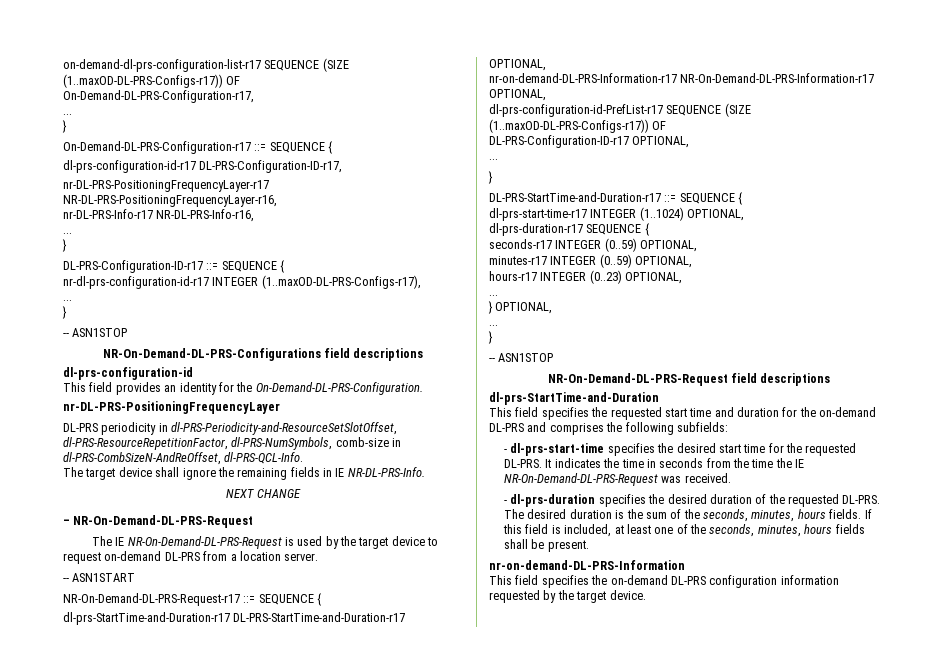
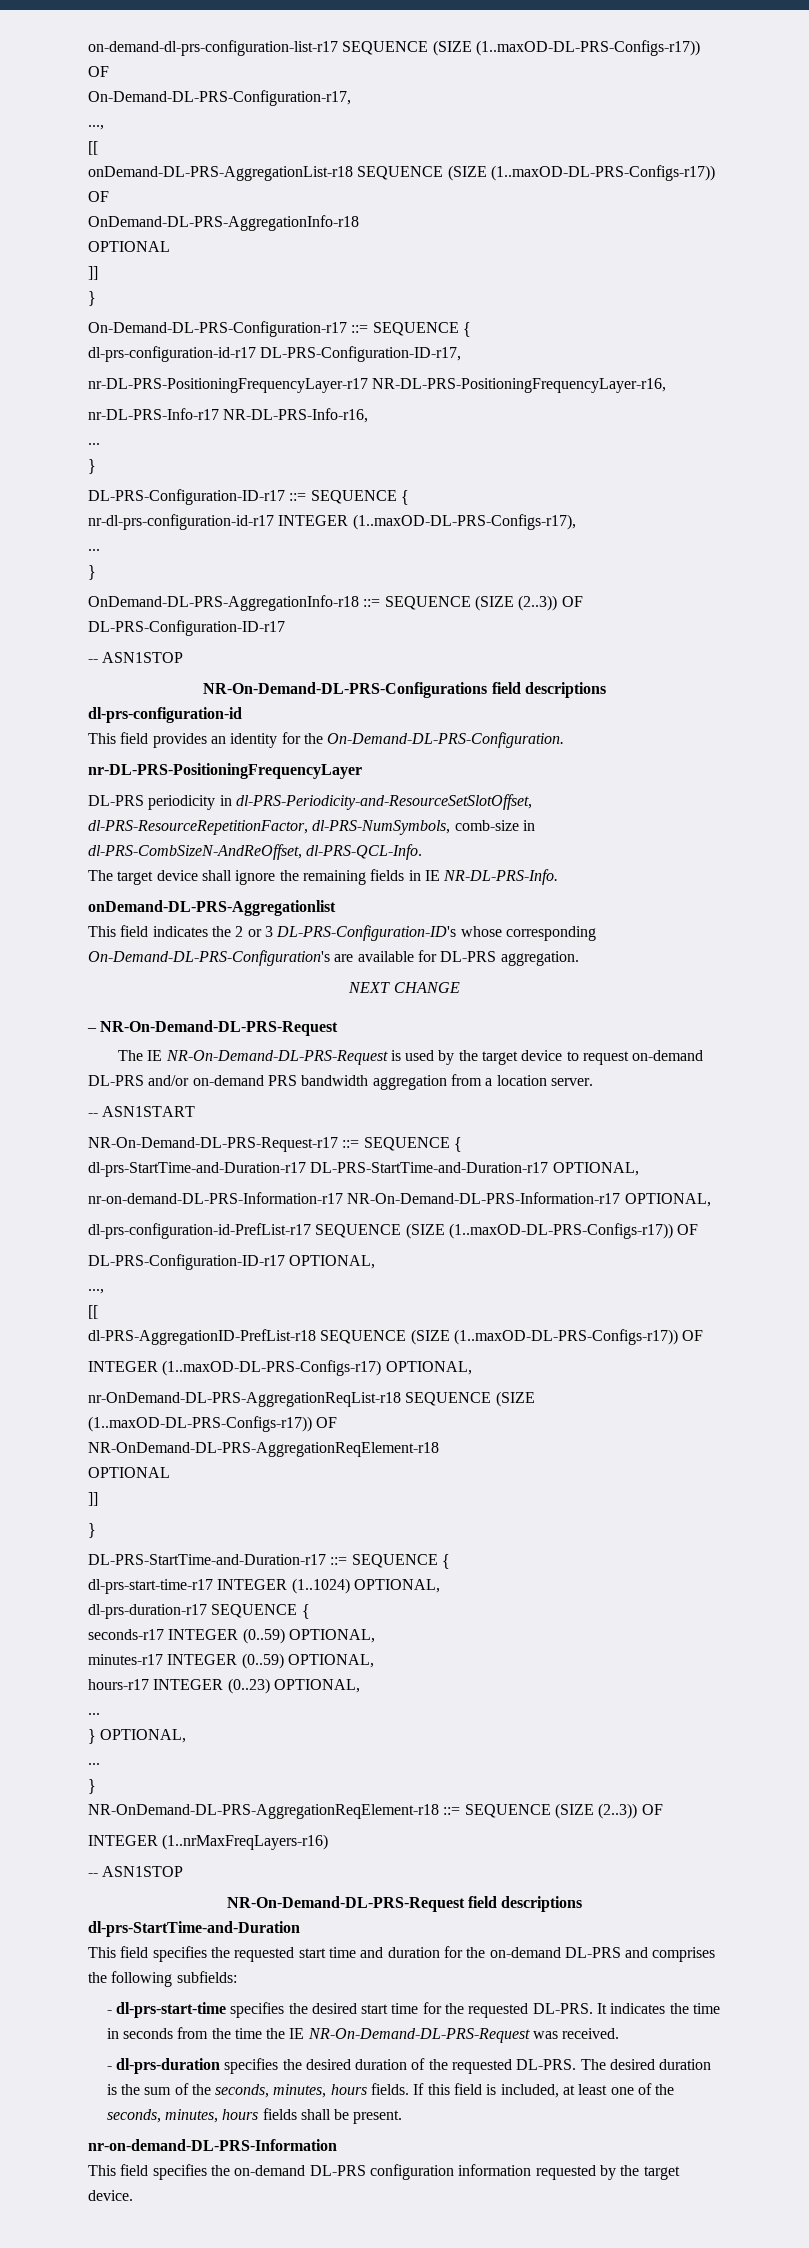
[63,114,72,115] ... -> [88,125,104,130] [88,141,98,155] [88,165,715,181] [88,191,109,202] [88,215,359,231] [88,241,170,252] [88,266,98,280] ..., // [[ // onDemand-DL-PRS-AggregationList-r18 SEQUENCE (SIZE (1..maxOD-DL-PRS-Configs-r17)) OF // OnDemand-DL-PRS-AggregationInfo-r18 // OPTIONAL // ]]
(67, 312) none -> [88,595,583,611] [88,620,285,636] // OnDemand-DL-PRS-AggregationInfo-r18 ::= SEQUENCE (SIZE (2..3)) OF DL-PRS-Configuration-ID-r17
(425, 472) none -> [88,900,336,916] [88,925,596,941] [88,950,579,966] // onDemand-DL-PRS-Aggregationlist // This field indicates the 2 or 3 DL-PRS-Configuration-ID's whose corresponding On-Demand-DL-PRS-Configuration's are available for DL-PRS aggregation.
(200, 556) none -> [148,1075,447,1090] and/or on-demand PRS bandwidth aggregation
[489,159,498,160] ... -> [88,1289,104,1294] [88,1305,98,1319] [88,1329,704,1345] [88,1360,472,1376] [88,1391,535,1407] [88,1416,338,1432] [88,1442,439,1457] [88,1467,170,1478] [88,1492,98,1506] ..., // [[ // dl-PRS-AggregationID-PrefList-r18 SEQUENCE (SIZE (1..maxOD-DL-PRS-Configs-r17)) OF // INTEGER (1..maxOD-DL-PRS-Configs-r17) OPTIONAL, // nr-OnDemand-DL-PRS-AggregationReqList-r18 SEQUENCE (SIZE (1..maxOD-DL-PRS-Configs-r17)) OF // NR-OnDemand-DL-PRS-AggregationReqElement-r18 // OPTIONAL // ]]
(493, 337) none -> [88,1803,663,1819] [88,1834,329,1850] // NR-OnDemand-DL-PRS-AggregationReqElement-r18 ::= SEQUENCE (SIZE (2..3)) OF // INTEGER (1..nrMaxFreqLayers-r16)

